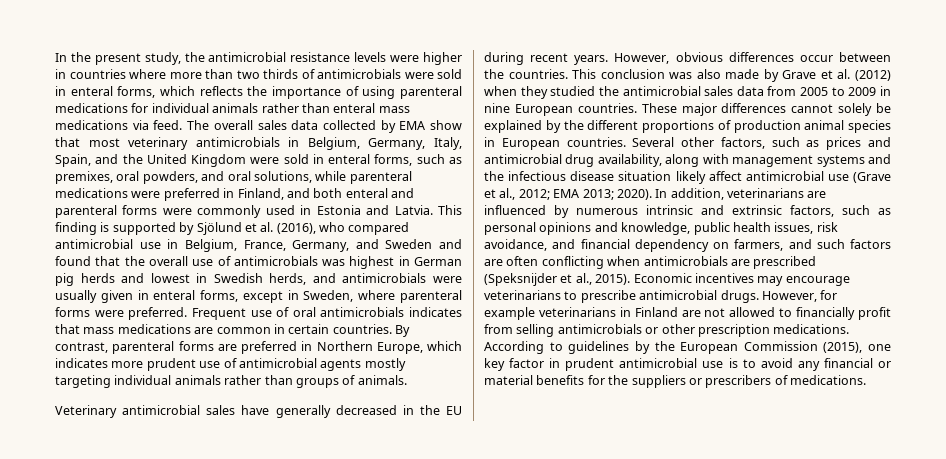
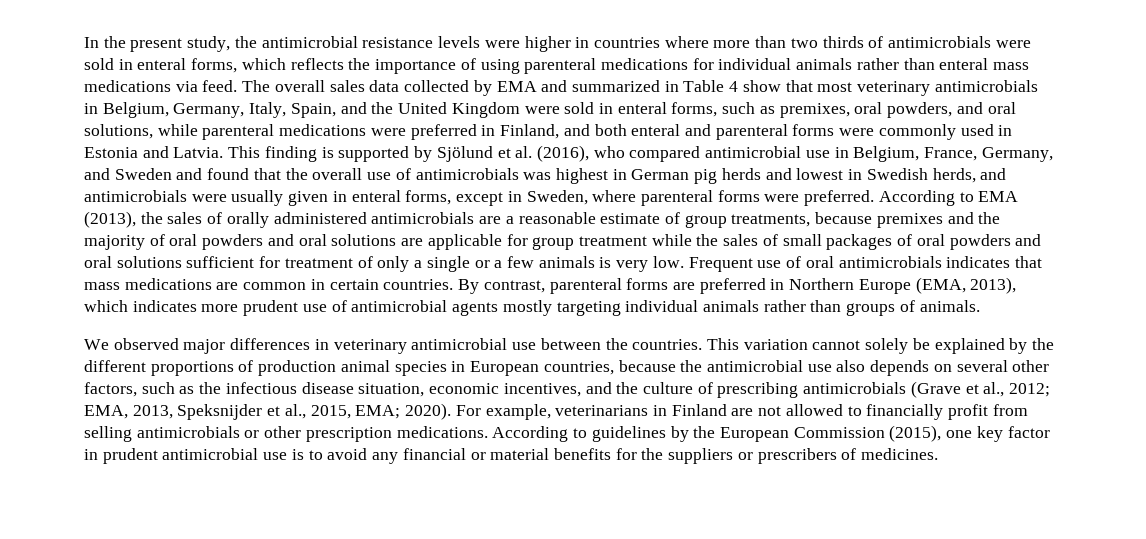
(426, 125) none -> [541,80,739,92] and summarized in Table 4
(188, 313) none -> [878,190,1019,206] [84,211,1001,228] [84,234,1042,250] [84,256,684,272] According to EMA (2013), the sales of orally administered antimicrobials are a reasonable estimate of group treatments, because premixes and the majority of oral powders and oral solutions are applicable for group treatment while the sales of small packages of oral powders and oral solutions sufficient for treatment of only a single or a few animals is very low.
[376,342,423,354] Europe, -> [858,277,1017,294] Europe (EMA, 2013),
[55,405,462,418] [484,52,891,65] [484,69,891,82] [484,86,891,99] [484,103,787,116] Veterinary antimicrobial sales have generally decreased in the EU during recent years. However, obvious differences occur between the countries. This conclusion was also made by Grave et al. (2012) when they studied the antimicrobial sales data from 2005 to 2009 in nine European countries. These major differences -> [84,338,808,354] We observed major differences in veterinary antimicrobial use between the countries. This variation
[566,137,891,150] [484,154,891,167] [484,171,891,184] [484,188,827,200] [484,205,891,218] [484,222,838,235] [484,239,891,252] [484,256,817,269] [484,273,850,286] [484,290,838,303] [484,307,535,320] countries. Several other factors, such as prices and antimicrobial drug availability, along with management systems and the infectious disease situation likely affect antimicrobial use (Grave et al., 2012; EMA 2013; 2020). In addition, veterinarians are influenced by numerous intrinsic and extrinsic factors, such as personal opinions and knowledge, public health issues, risk avoidance, and financial dependency on farmers, and such factors are often conflicting when antimicrobials are prescribed (Speksnijder et al., 2015). Economic incentives may encourage veterinarians to prescribe antimicrobial drugs. However, for example -> [543,360,1050,376] [84,381,1051,398] [84,403,551,420] countries, because the antimicrobial use also depends on several other factors, such as the infectious disease situation, economic incentives, and the culture of prescribing antimicrobials (Grave et al., 2012; EMA, 2013, Speksnijder et al., 2015, EMA; 2020). For example,
[790,375,866,385] medications. -> [861,448,939,460] medicines.

